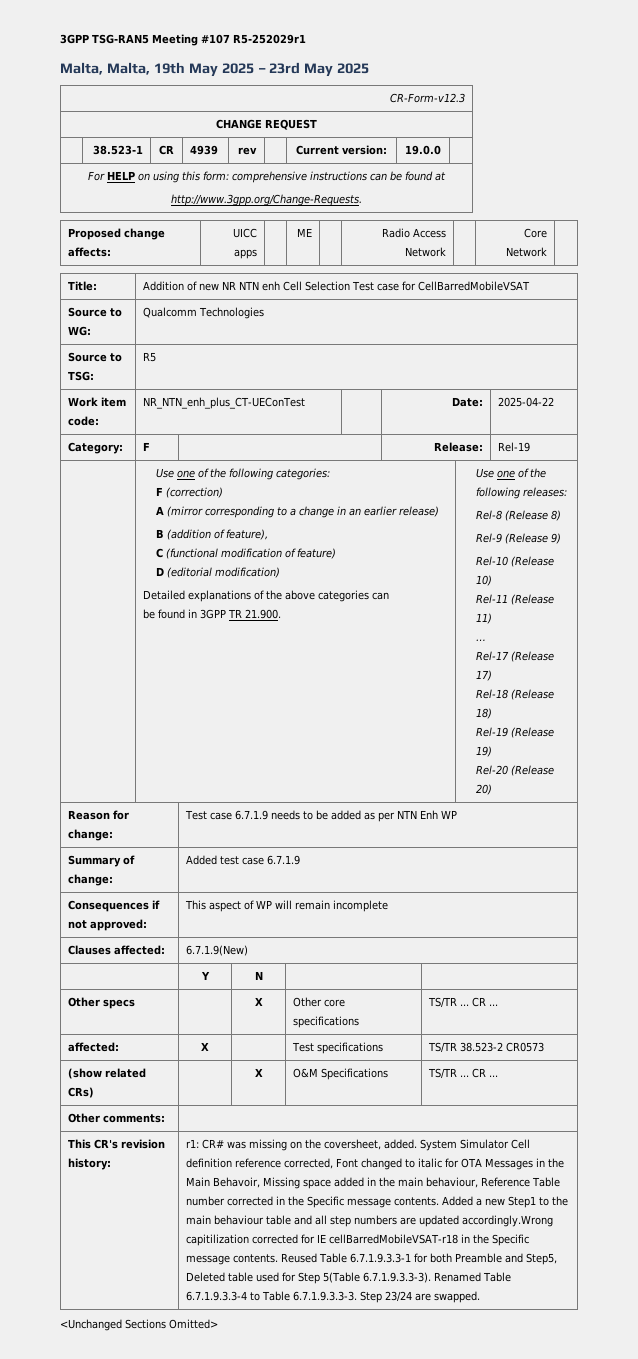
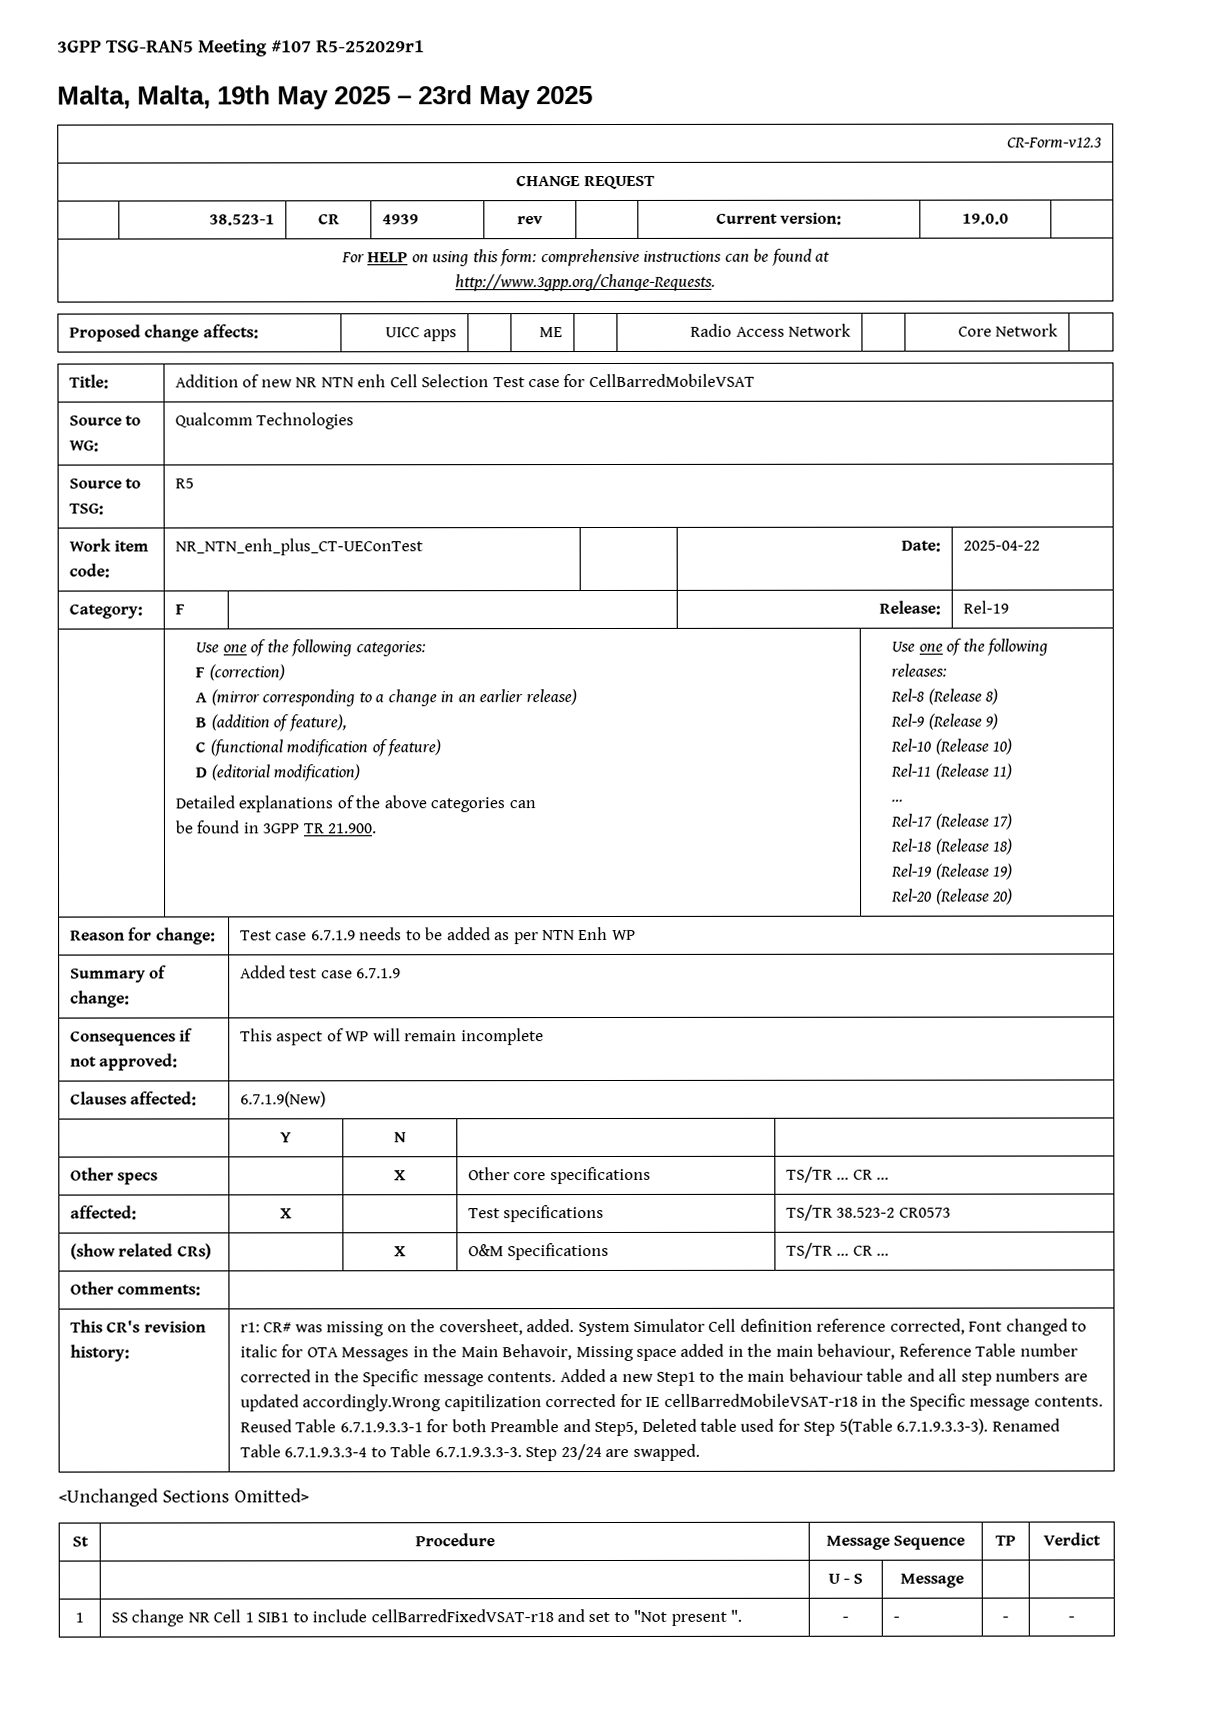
(218, 1324) none -> [71,1536,89,1547] [414,1533,495,1547] [825,1535,966,1550] [995,1535,1016,1546] [1043,1532,1101,1546] [827,1573,864,1584] [900,1573,964,1588] [75,1612,84,1623] [110,1609,743,1627] [842,1616,849,1622] [892,1616,900,1622] [1002,1616,1009,1622] [1068,1616,1075,1622] // St | Procedure | Message Sequence | TP | Verdict // | | U - S | Message | | // 1 | SS change NR Cell 1 SIB1 to include cellBarredFixedVSAT-r18 and set to "Not present ". | - | - | - | -

